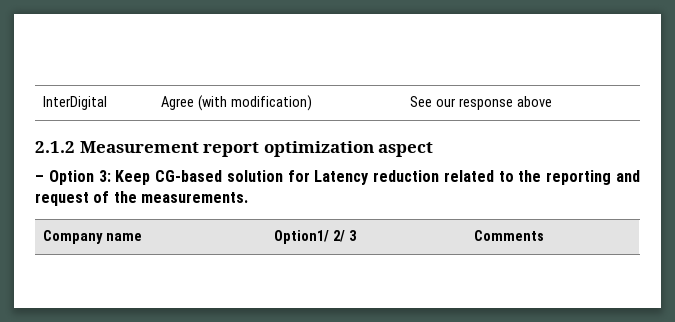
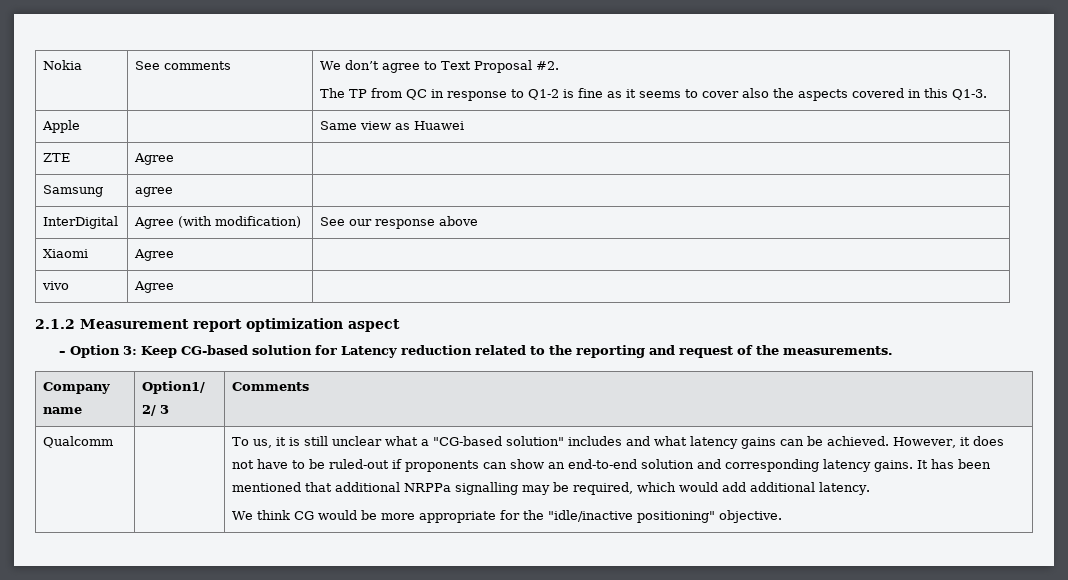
(43, 103) none -> [43,60,83,70] [135,61,232,70] [320,60,560,73] [320,88,988,101] [42,120,81,133] [320,121,465,130] [43,153,71,162] [134,153,175,165] [43,185,104,197] [135,187,174,197] Nokia | See comments | We don’t agree to Text Proposal #2. // The TP from QC in response to Q1-2 is fine as it seems to cover also the aspects covered in this Q1-3. // Apple | | Same view as Huawei // ZTE | Agree | // Samsung | agree | //
(553, 101) none -> [43,249,89,258] [134,249,175,261] [42,281,70,290] [134,281,175,293] // Xiaomi | Agree | // vivo | Agree |
(545, 235) none -> [43,436,114,448] [232,436,1005,449] [232,459,992,472] [232,482,871,495] [232,510,783,523] // Qualcomm | | To us, it is still unclear what a "CG-based solution" includes and what latency gains can be achieved. However, it does not have to be ruled-out if proponents can show an end-to-end solution and corresponding latency gains. It has been mentioned that additional NRPPa signalling may be required, which would add additional latency. // We think CG would be more appropriate for the "idle/inactive positioning" objective.

